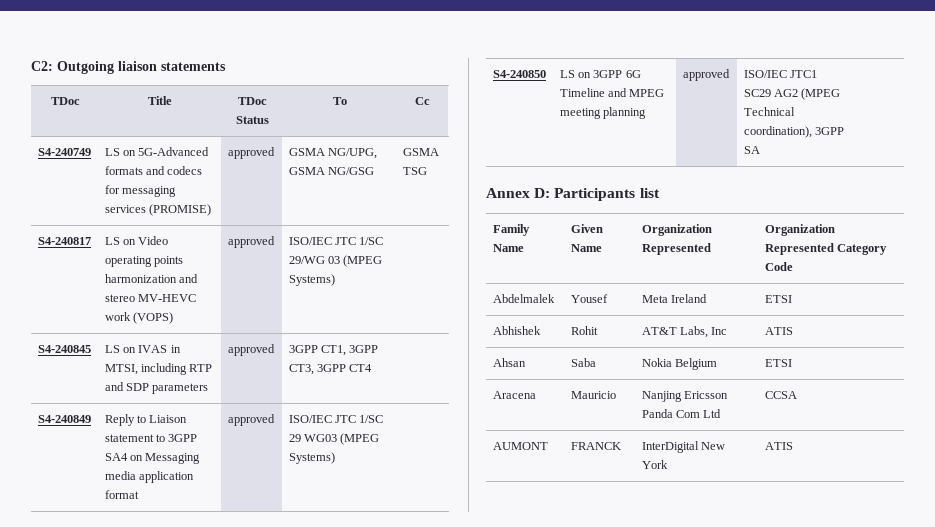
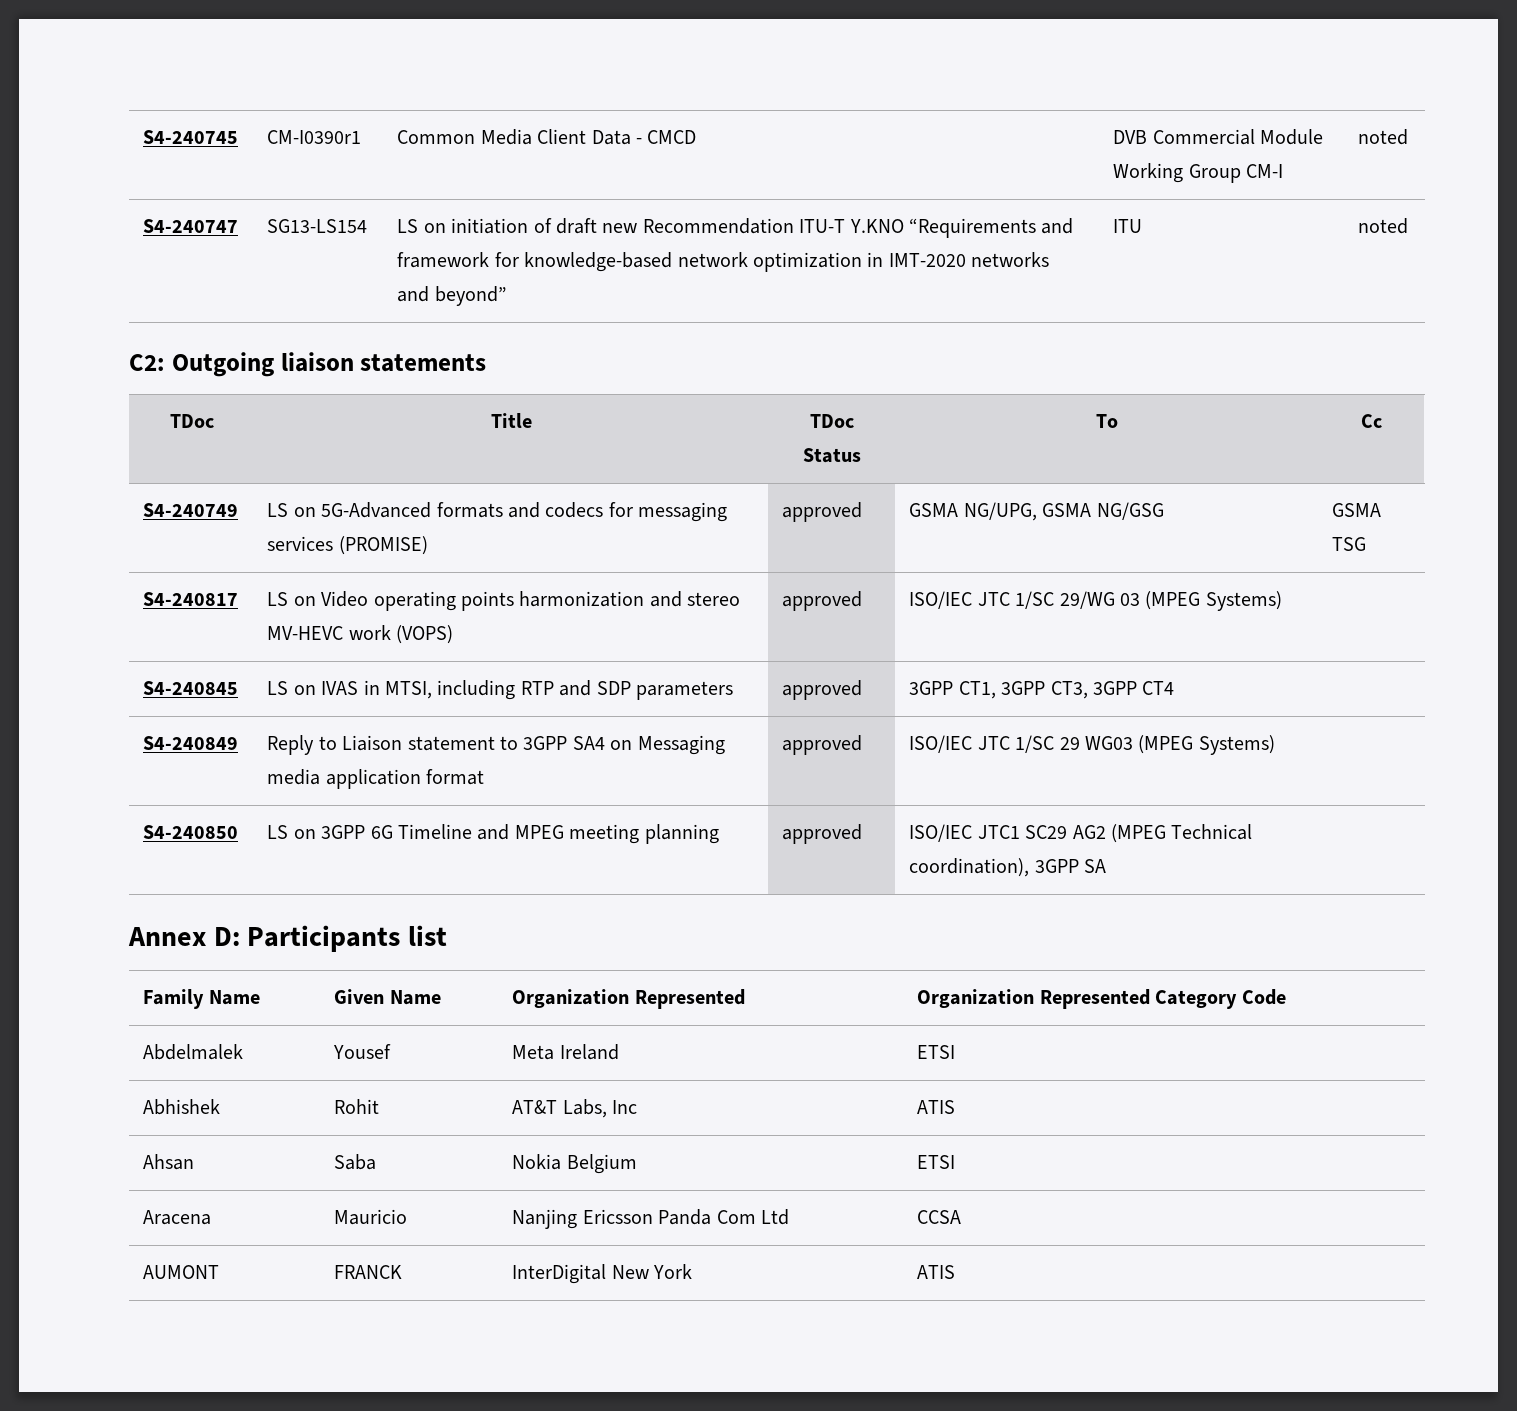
(31, 66) none -> [143,130,239,144] [267,130,362,144] [397,129,697,145] [1113,129,1324,145] [1113,163,1284,183] [1358,129,1409,145] [143,219,239,233] [267,219,368,233] [397,218,1074,238] [397,252,1050,272] [397,286,507,306] [1113,219,1143,233] [1358,218,1409,234] S4-240745 | CM-I0390r1 | Common Media Client Data - CMCD | DVB Commercial Module Working Group CM-I | noted // S4-240747 | SG13-LS154 | LS on initiation of draft new Recommendation ITU-T Y.KNO “Requirements and framework for knowledge-based network optimization in IMT-2020 networks and beyond” | ITU | noted //

